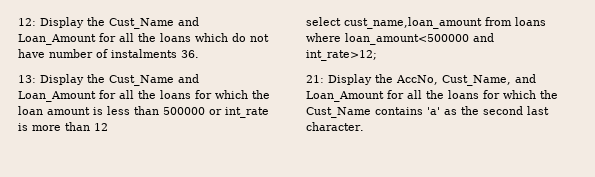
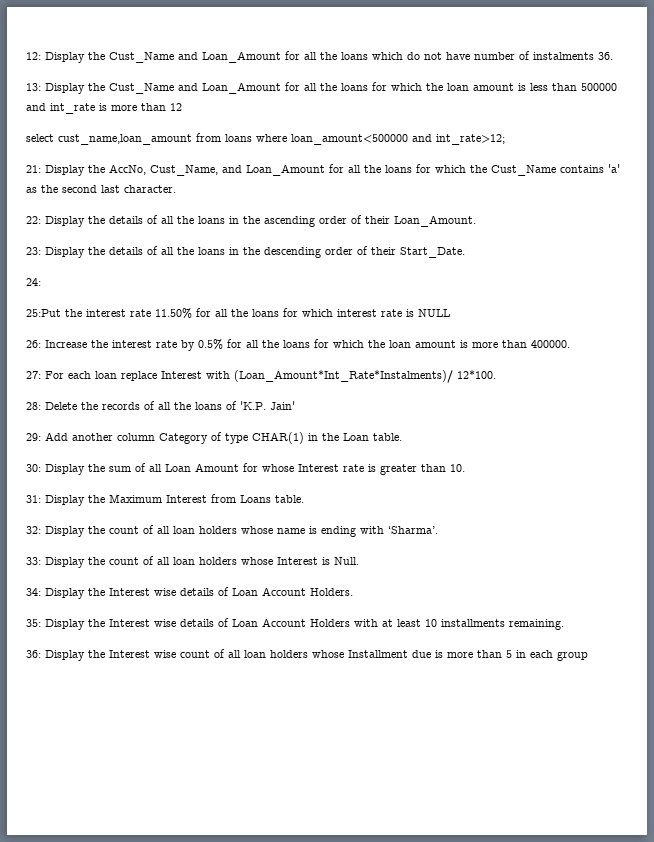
[209,109,222,115] or -> [26,103,46,111] and
(364, 126) none -> [26,215,476,227] [26,246,465,258] [26,278,41,286] [26,308,450,319] [26,339,570,351] [26,370,496,383] [26,401,295,410] [26,432,402,444] [26,463,465,475] [26,494,304,506] [26,525,438,537] [26,556,359,568] [26,587,353,599] [26,618,564,630] [26,649,588,661] // 22: Display the details of all the loans in the ascending order of their Loan_Amount. // 23: Display the details of all the loans in the descending order of their Start_Date. // 24: // 25:Put the interest rate 11.50% for all the loans for which interest rate is NULL // 26: Increase the interest rate by 0.5% for all the loans for which the loan amount is more than 400000. // 27: For each loan replace Interest with (Loan_Amount*Int_Rate*Instalments)/ 12*100. // 28: Delete the records of all the loans of 'K.P. Jain' // 29: Add another column Category of type CHAR(1) in the Loan table. // 30: Display the sum of all Loan Amount for whose Interest rate is greater than 10. // 31: Display the Maximum Interest from Loans table. // 32: Display the count of all loan holders whose name is ending with ‘Sharma’. // 33: Display the count of all loan holders whose Interest is Null. // 34: Display the Interest wise details of Loan Account Holders. // 35: Display the Interest wise details of Loan Account Holders with at least 10 installments remaining. // 36: Display the Interest wise count of all loan holders whose Installment due is more than 5 in each group

